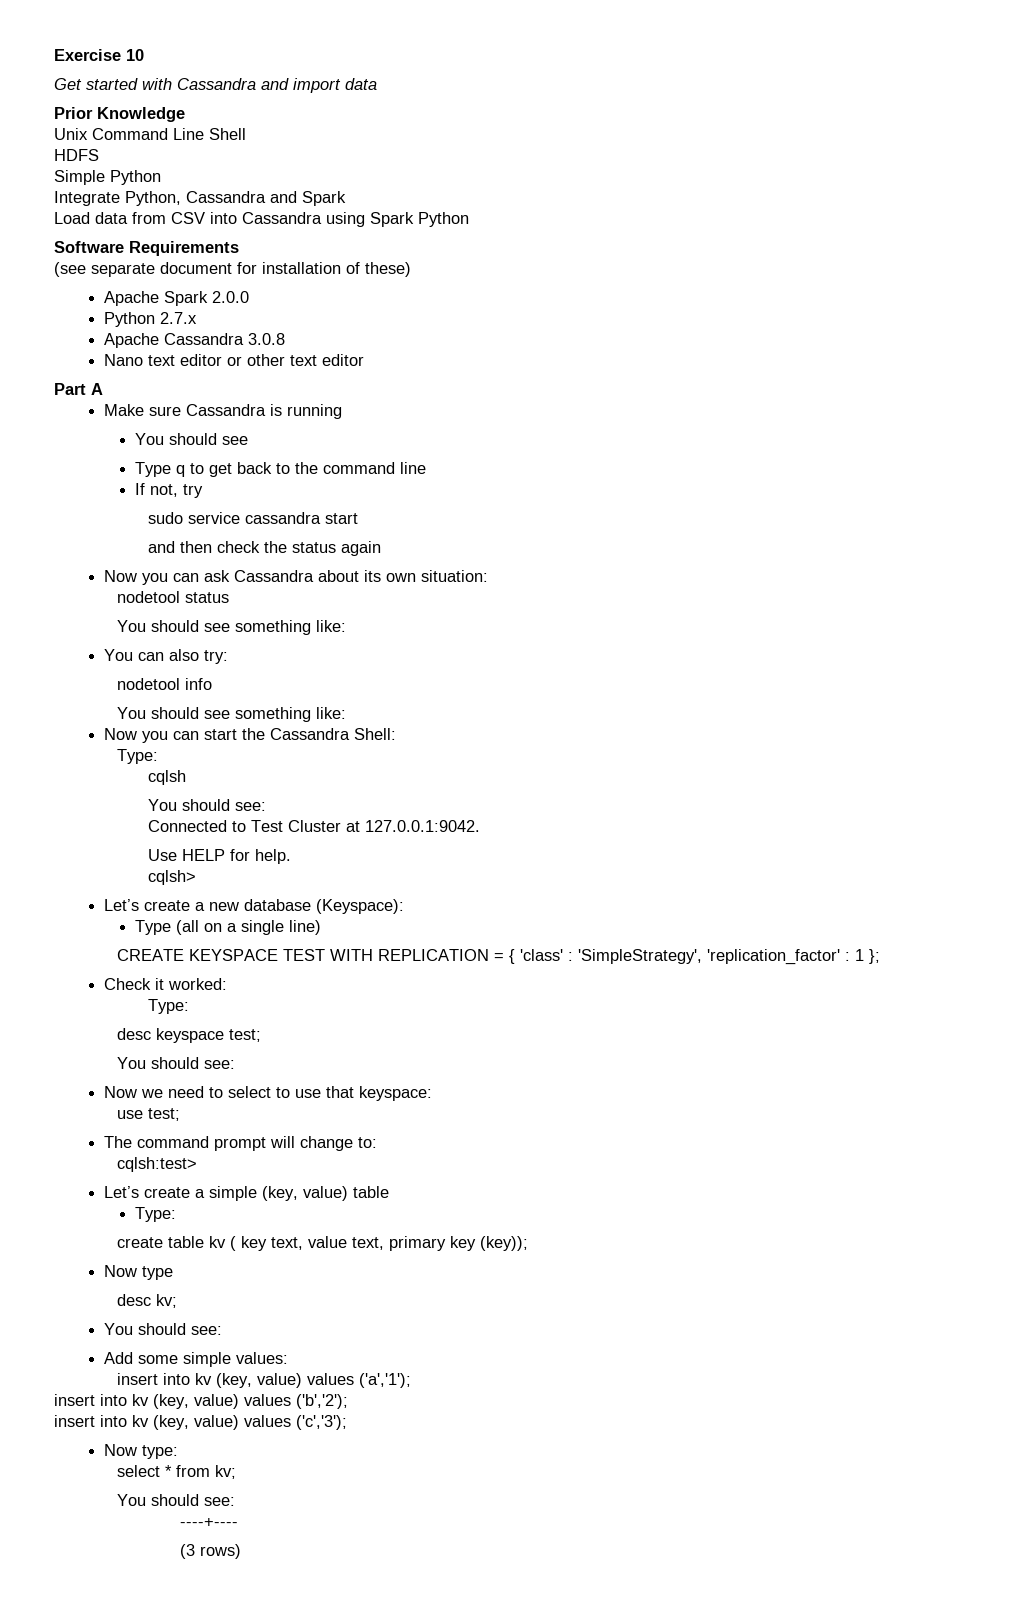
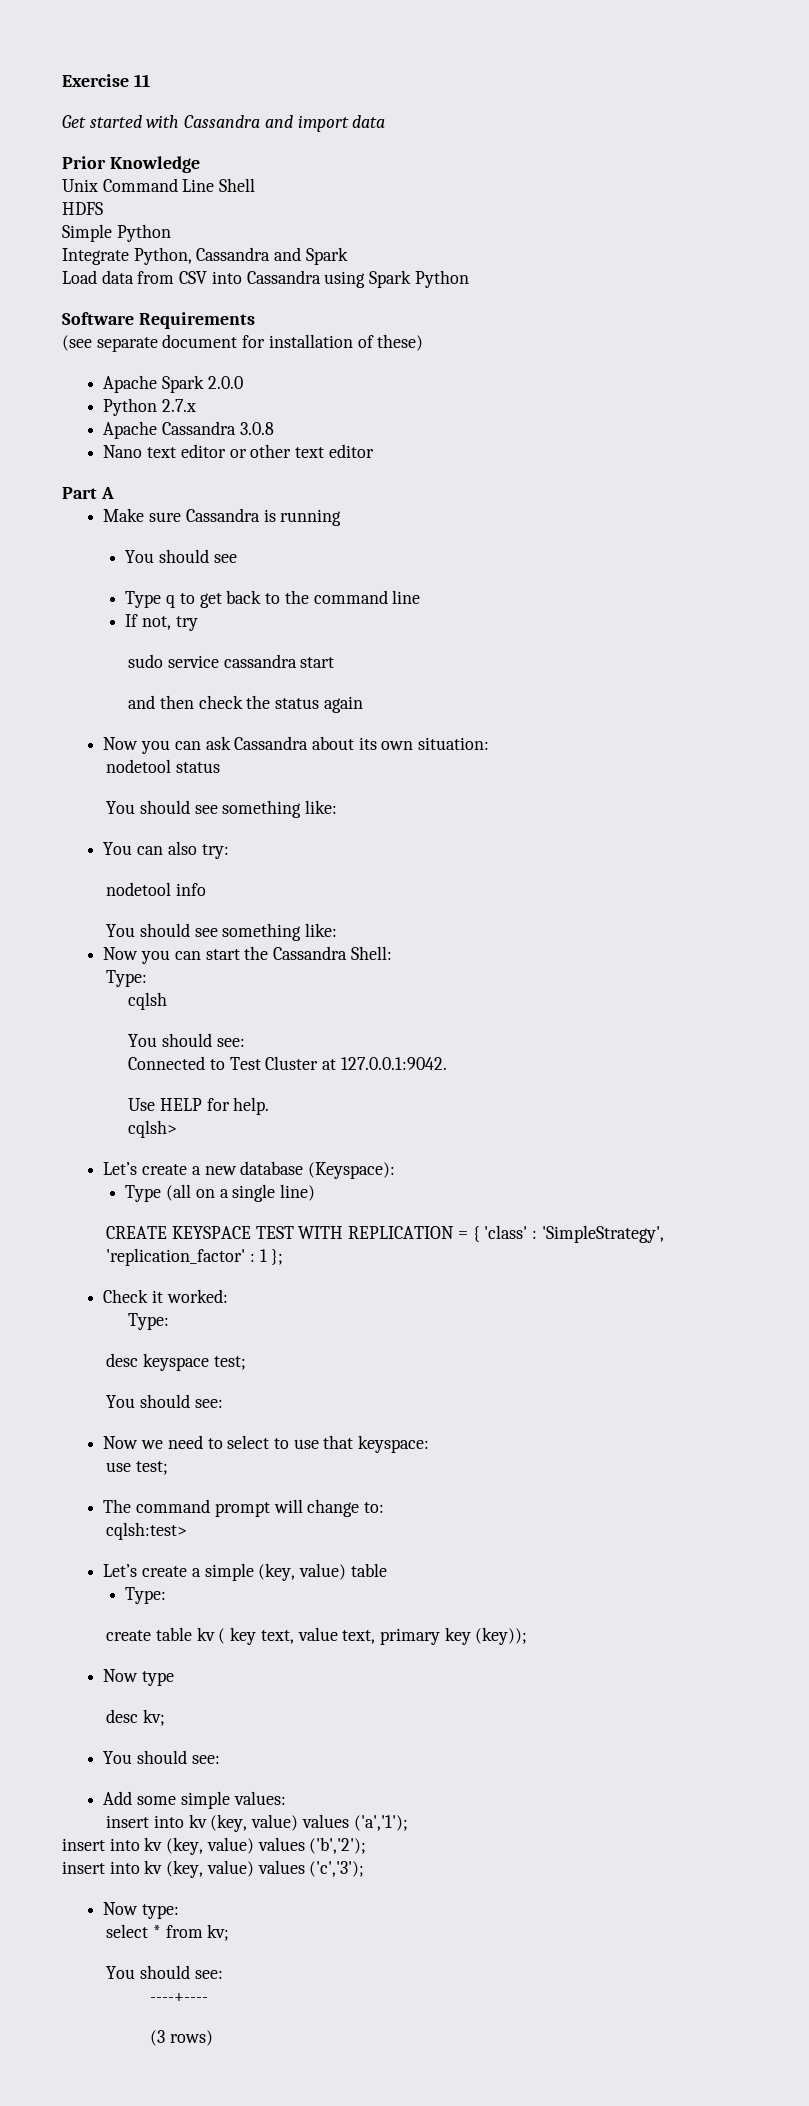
[126,49,144,61] 10 -> [133,74,150,87] 11

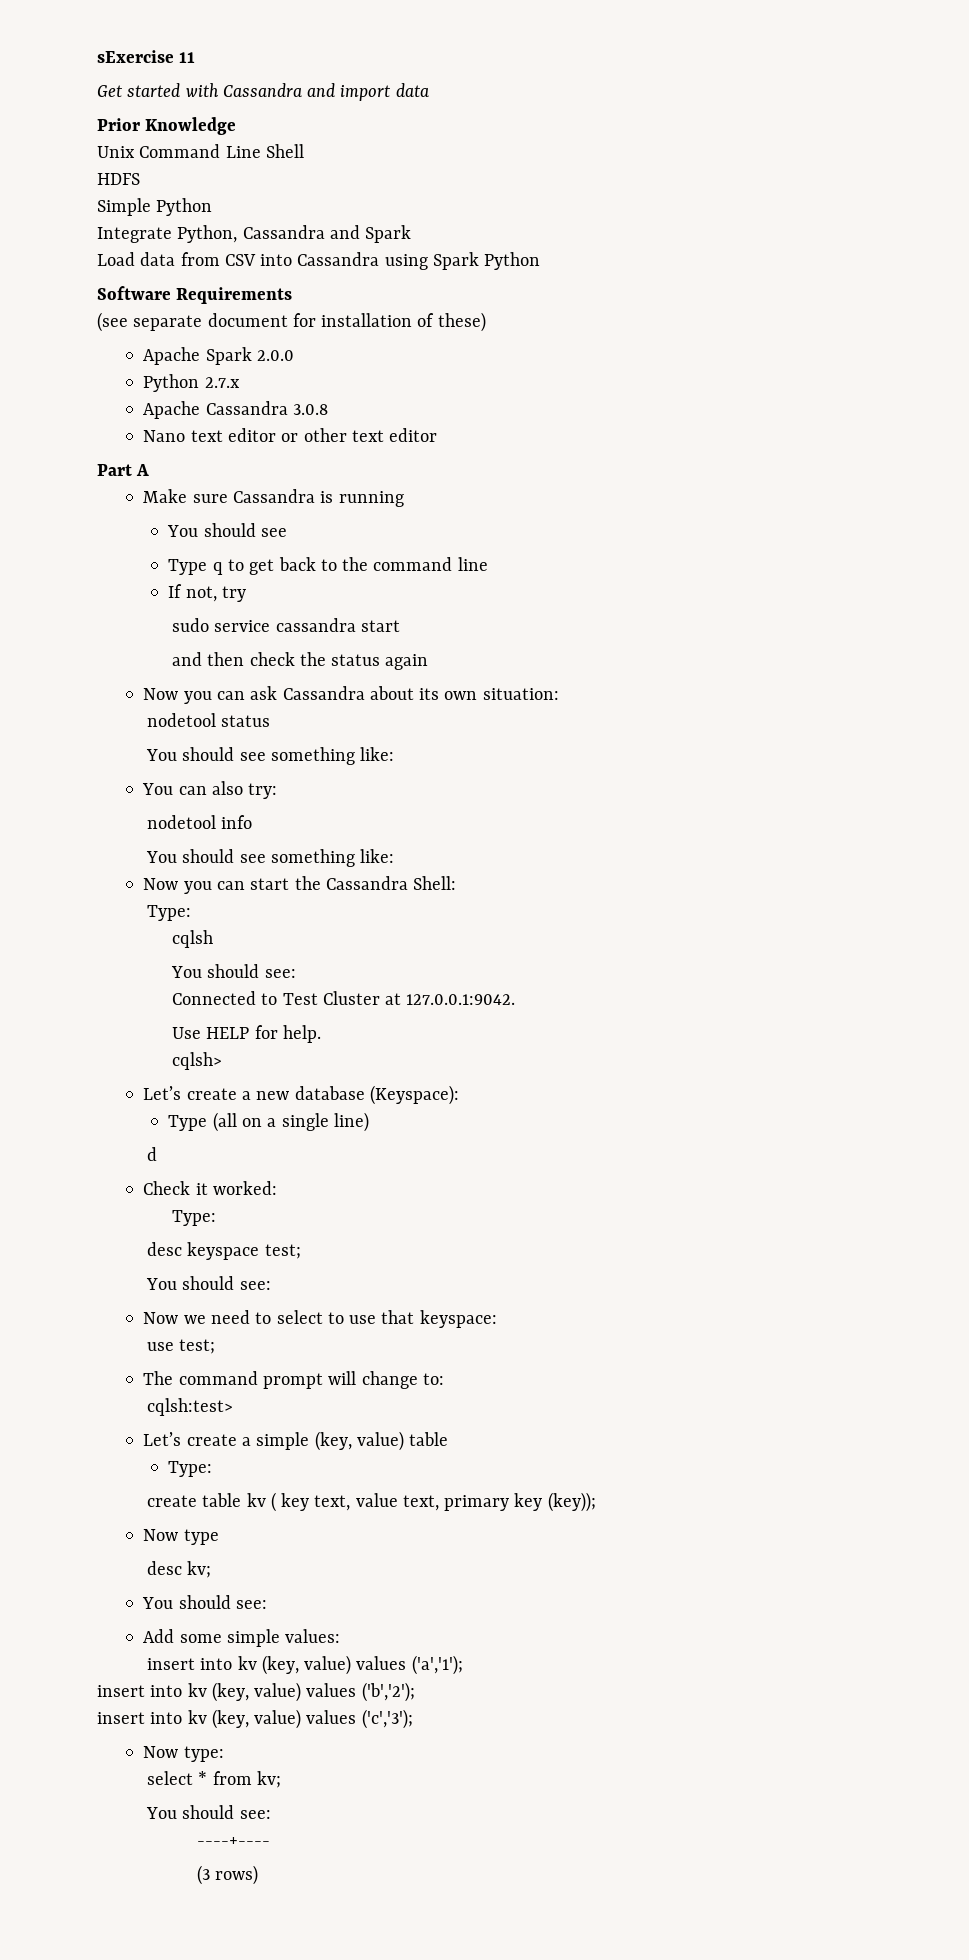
[62,74,129,87] Exercise -> [97,50,174,63] sExercise
[106,1225,664,1243] [106,1248,284,1266] CREATE KEYSPACE TEST WITH REPLICATION = { 'class' : 'SimpleStrategy', 'replication_factor' : 1 }; -> [146,1147,157,1161] d

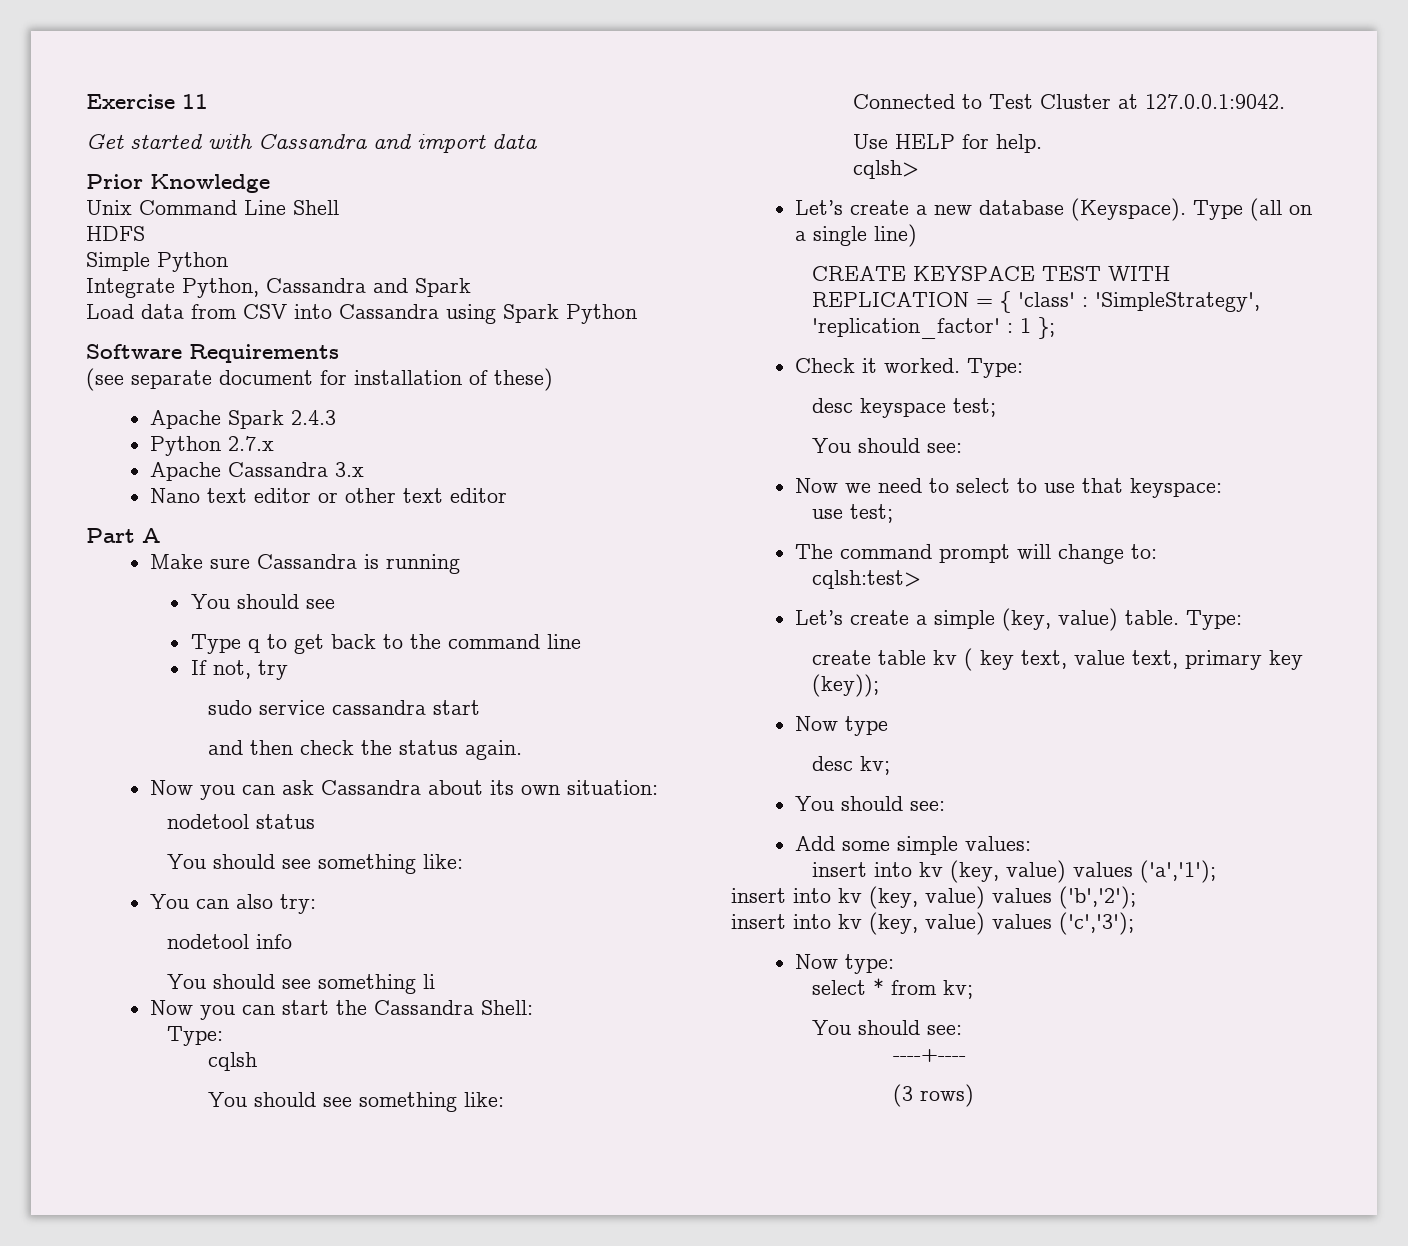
[97,50,174,63] sExercise -> [86,94,175,109] Exercise
[256,350,294,361] 2.0.0 -> [291,410,337,425] 2.4.3
[292,404,328,415] 3.0.8 -> [335,462,365,477] 3.x
[385,654,429,670] again -> [464,740,522,760] again.
[360,849,395,863] like: -> [423,974,436,989] li
[264,969,296,978] see: -> [322,1092,504,1112] see something like:
[369,1085,459,1105] (Keyspace): // -> [1071,198,1187,221] (Keyspace).
[146,1147,157,1161] d -> [812,266,1171,281] [812,291,1261,313] [812,317,1056,339] CREATE KEYSPACE TEST WITH REPLICATION = { 'class' : 'SimpleStrategy', 'replication_factor' : 1 };
[212,1181,277,1195] worked: // -> [884,358,961,373] worked.
[409,1432,449,1446] table // -> [1125,610,1180,625] table.

